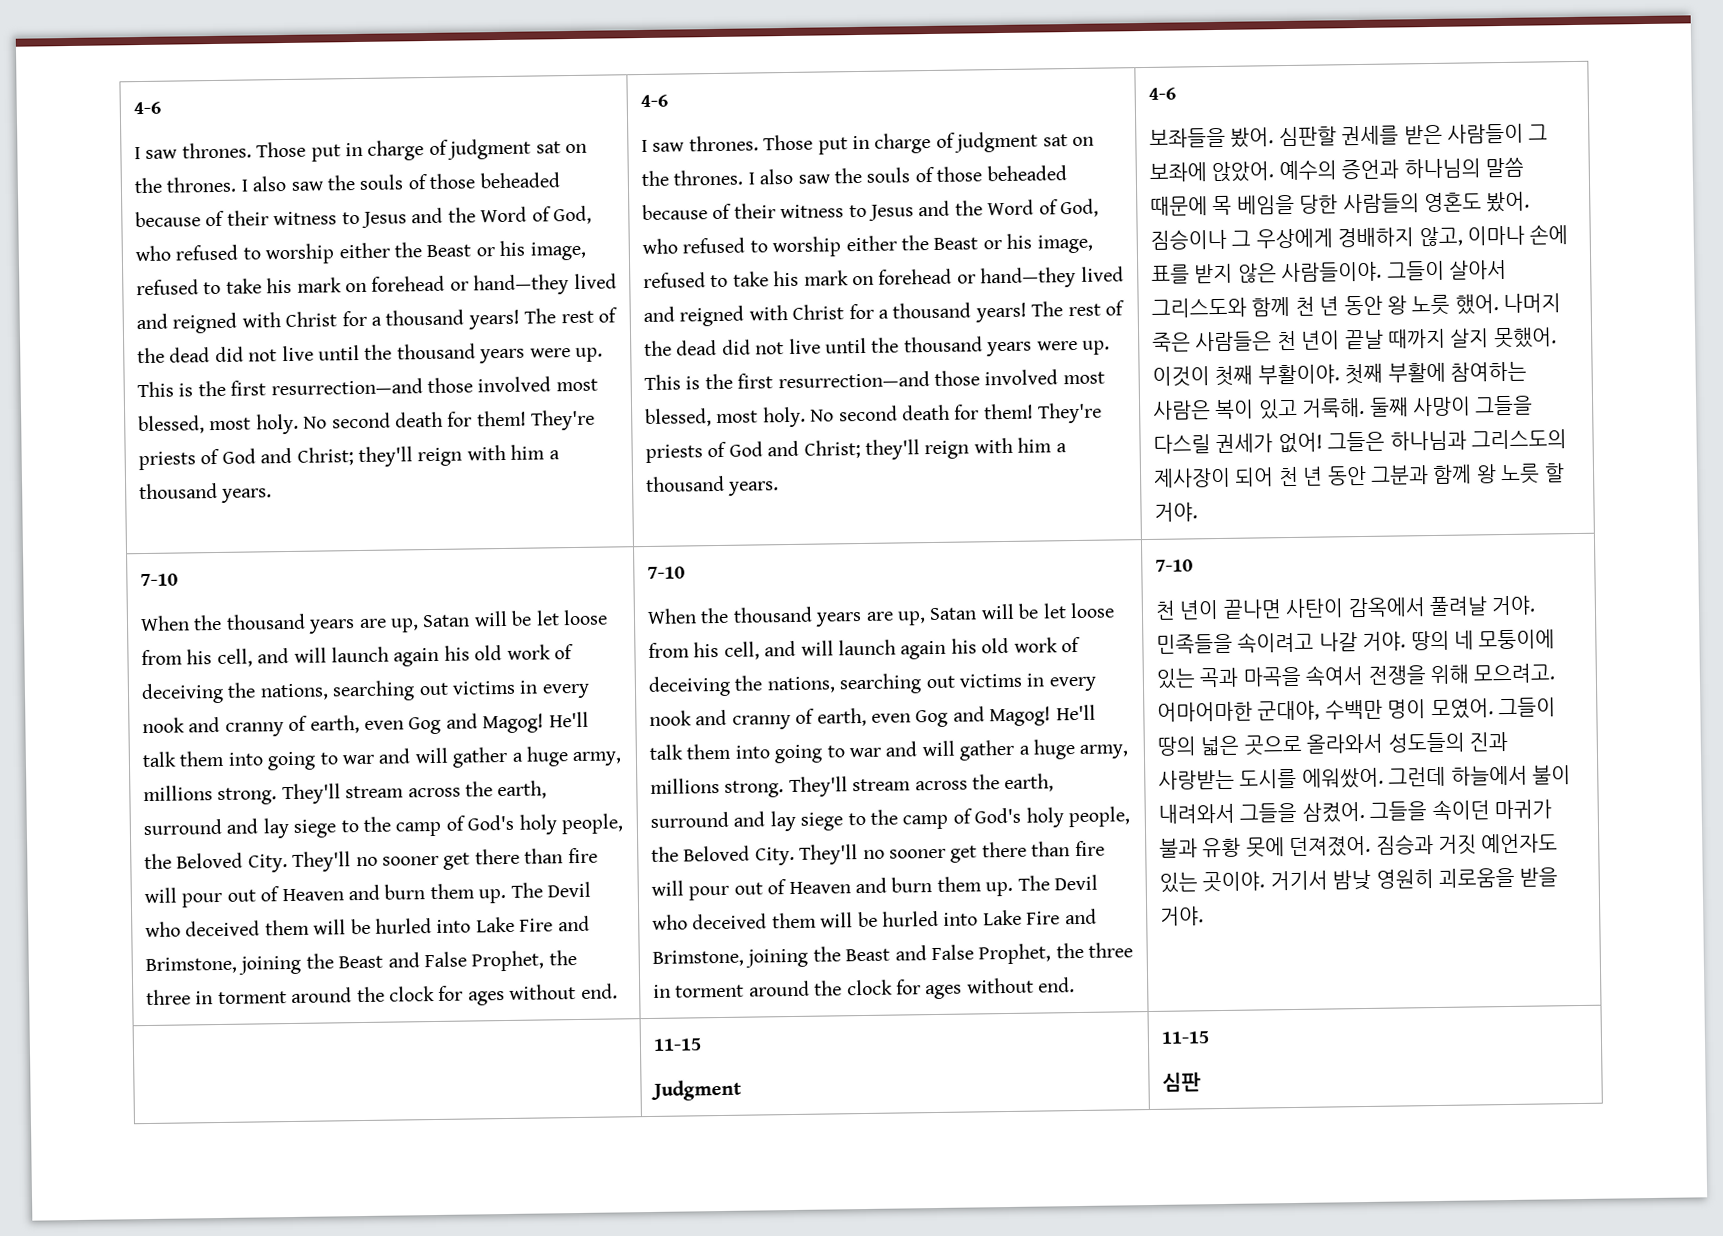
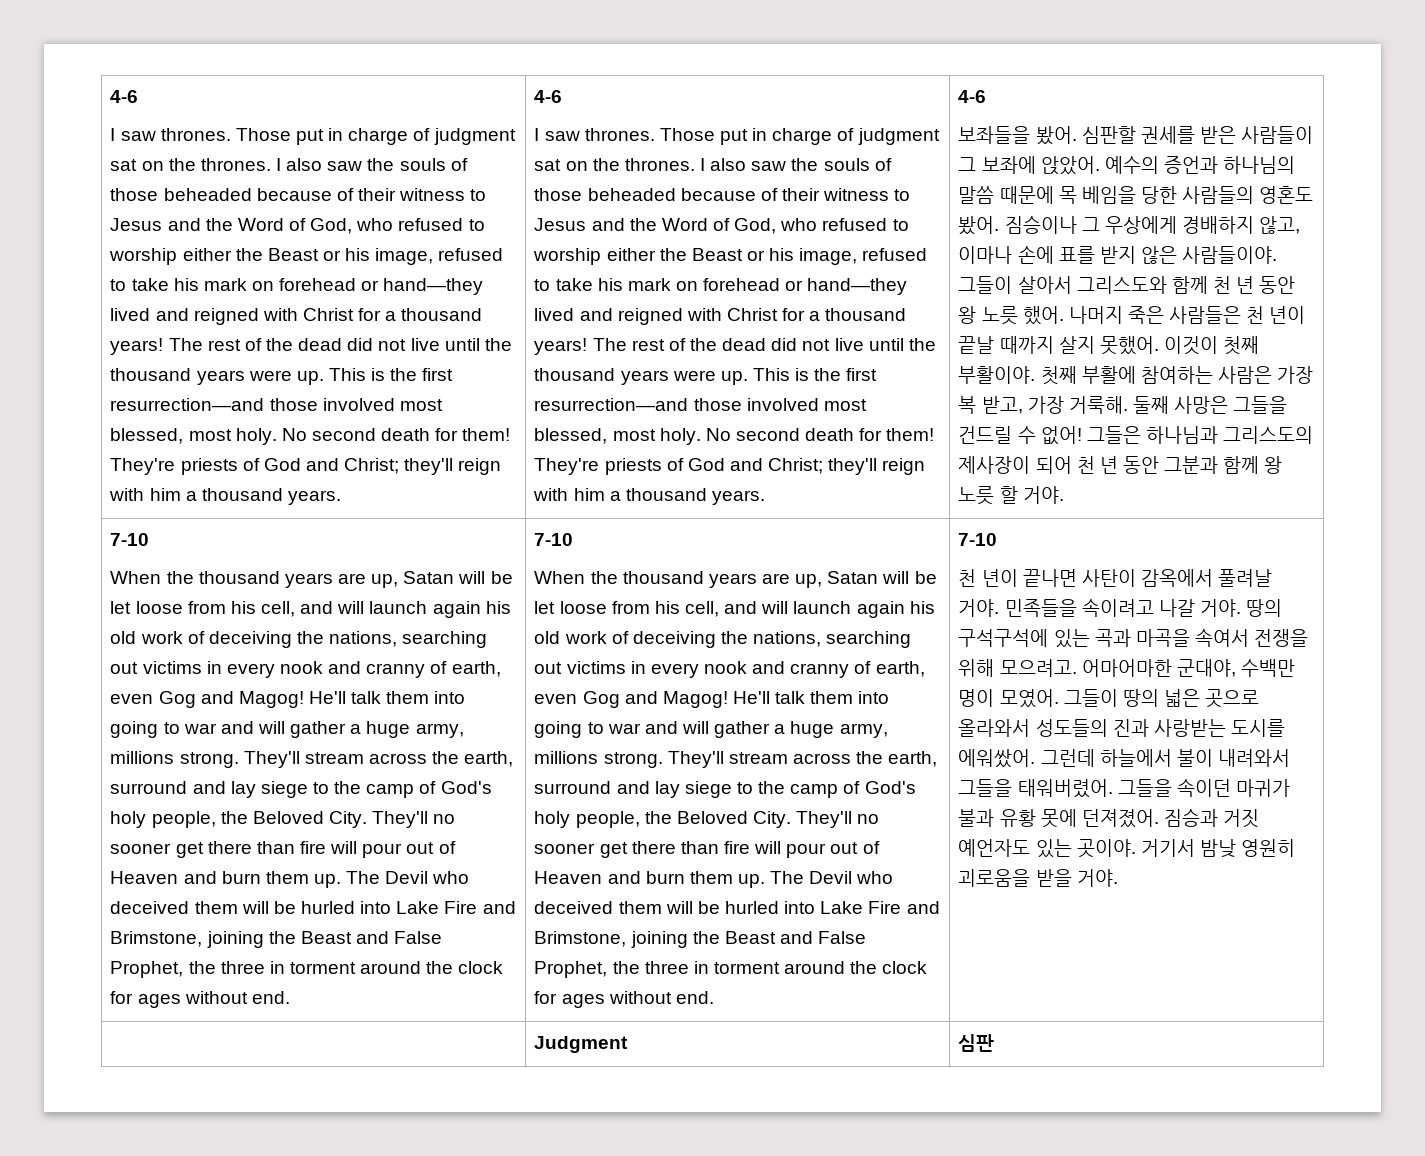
[1214,395,1534,420] [1152,433,1274,454] 복이 있고 거룩해. 둘째 사망이 그들을 다스릴 권세가 -> [1277,366,1314,384] [958,396,1288,414] [958,426,1036,444] 가장 복 받고, 가장 거룩해. 둘째 사망은 그들을 건드릴 수
[1453,629,1556,650] 네 모퉁이에 -> [958,629,1049,647] 구석구석에
[1301,801,1365,823] 삼켰어. -> [1017,779,1113,798] 태워버렸어.
[652,1038,702,1051] 11-15 // -> (1118, 878) none
[1160,1031,1209,1044] 11-15 // -> (629, 1044) none

